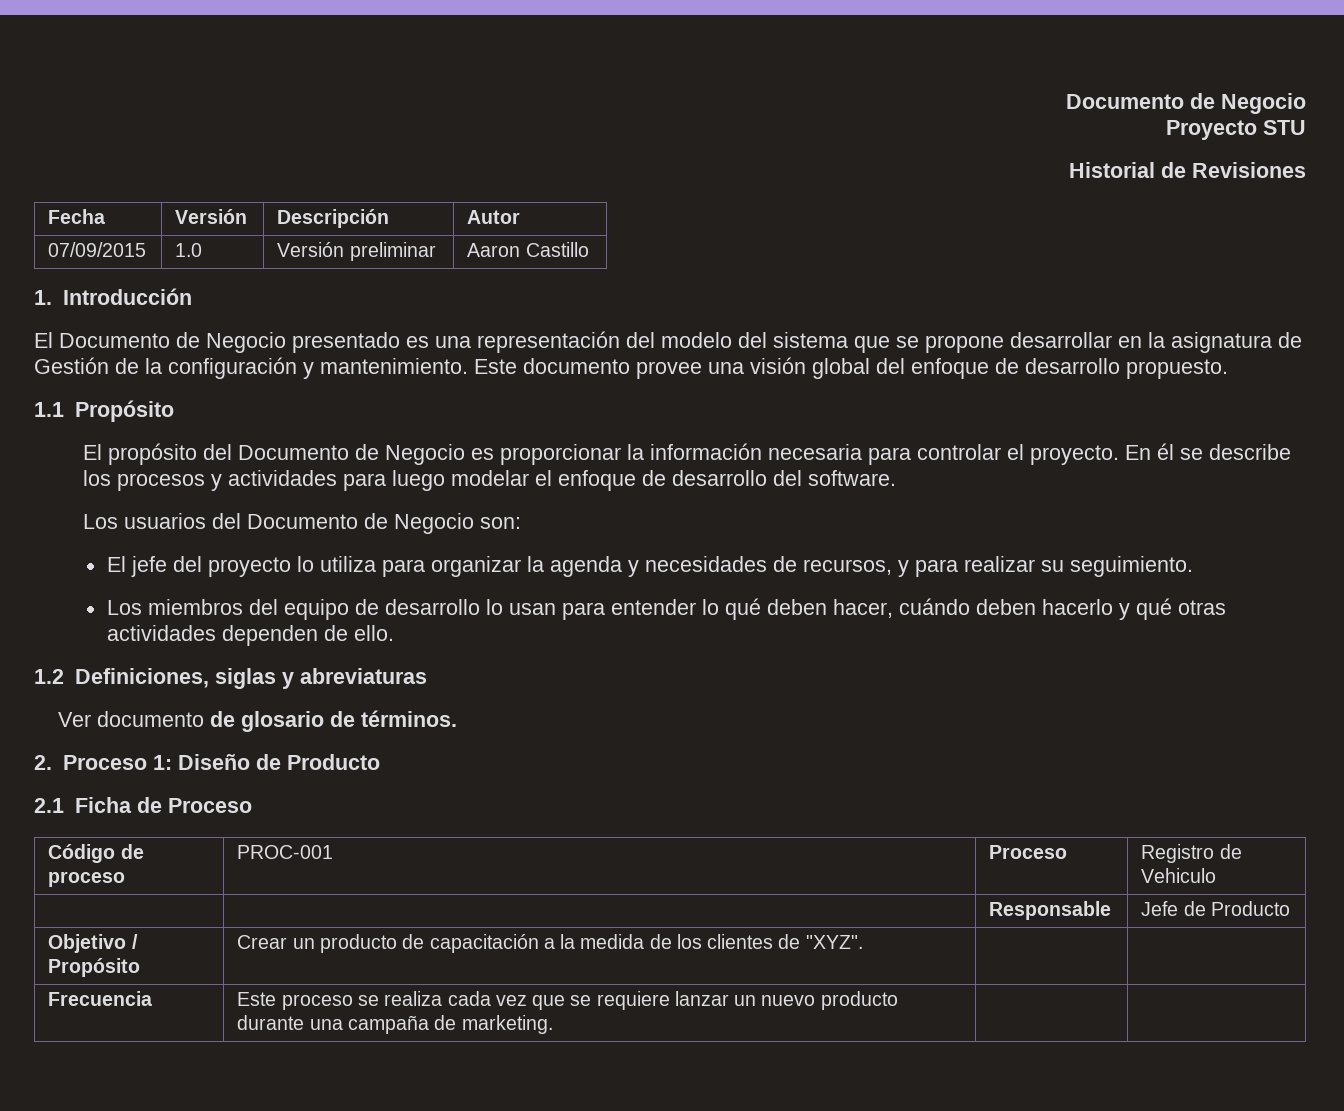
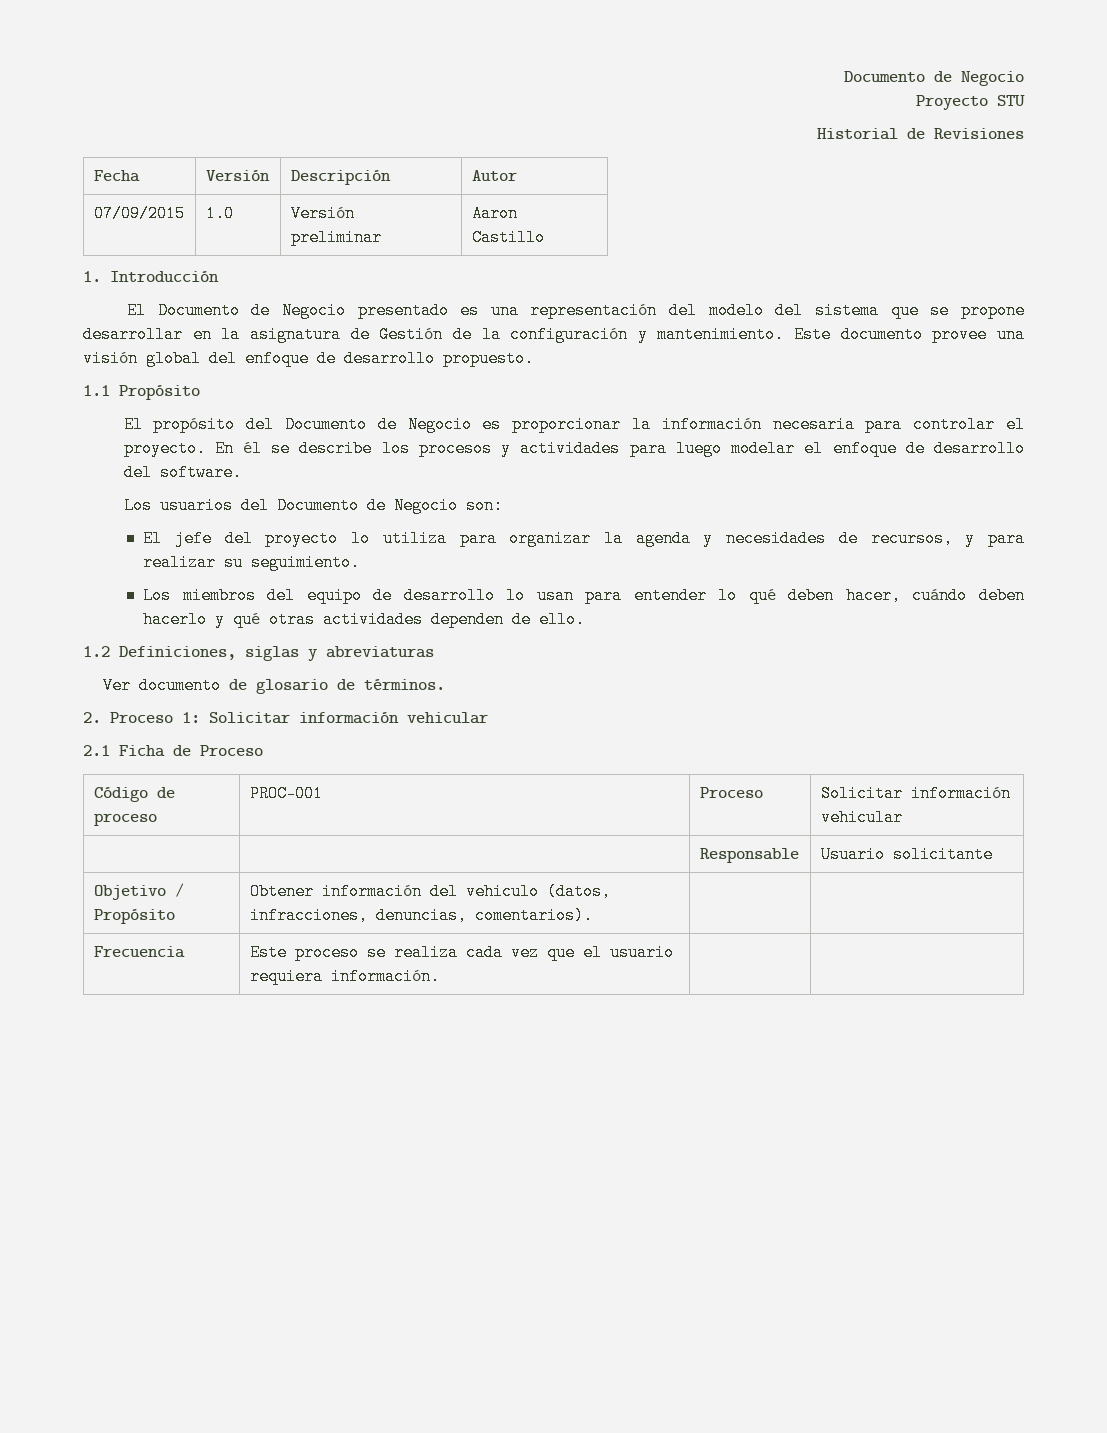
[177,754,380,770] Diseño de Producto -> [209,712,488,724] Solicitar información vehicular
[1141,844,1242,863] [1141,868,1217,883] [989,901,1112,920] [1141,901,1290,916] [48,934,138,953] [48,958,141,977] [237,934,863,953] Registro de Vehiculo // | | Responsable | Jefe de Producto // Objetivo / Propósito | Crear un producto de capacitación a la medida de los clientes de "XYZ". -> [820,785,1011,802] [820,809,903,826] [699,848,799,863] [820,846,993,863] [93,883,184,900] [93,909,175,924] [249,883,611,900] [249,907,593,924] Solicitar información vehicular // | | Responsable | Usuario solicitante // Objetivo / Propósito | Obtener información del vehiculo (datos, infracciones, denuncias, comentarios).
[570,991,898,1010] [237,1015,553,1034] se requiere lanzar un nuevo producto durante una campaña de marketing. -> [582,944,674,961] [249,968,440,985] el usuario requiera información.

